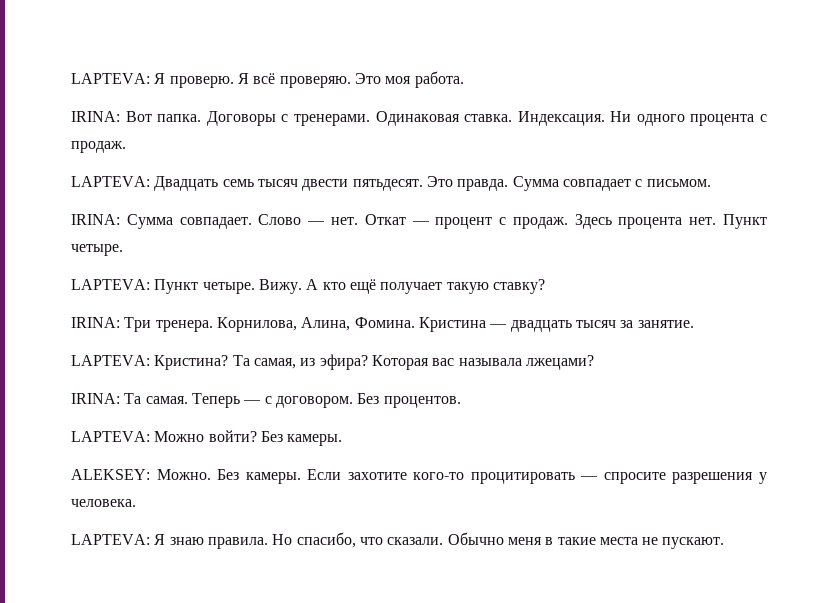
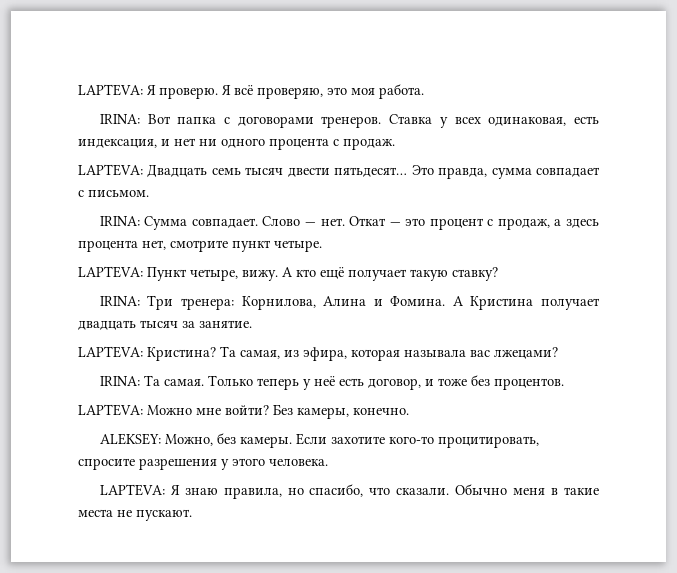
[279,73,381,88] проверяю. Это -> [257,87,347,99] проверяю, это
[157,111,632,126] папка. Договоры с тренерами. Одинаковая ставка. Индексация. Ни -> [177,114,599,128] [78,138,217,148] папка с договорами тренеров. Ставка у всех одинаковая, есть индексация, и нет ни
[352,176,559,191] пятьдесят. Это правда. Сумма -> [334,165,532,179] пятьдесят… Это правда, сумма
(430, 223) none -> [405,218,426,226] это
[512,214,768,229] продаж. Здесь процента нет. Пункт -> [497,218,599,230] [78,240,271,252] продаж, а здесь процента нет, смотрите пункт
[202,279,302,294] четыре. Вижу. -> [190,269,278,281] четыре, вижу.
[155,317,508,332] тренера. Корнилова, Алина, Фомина. Кристина — -> [180,296,600,310] тренера: Корнилова, Алина и Фомина. А Кристина получает
[319,354,522,370] эфира? Которая вас называла -> [303,347,490,361] эфира, которая называла вас
[191,393,380,408] Теперь — с договором. Без -> [207,375,490,390] Только теперь у неё есть договор, и тоже без
(205, 436) none -> [196,408,221,415] мне
[287,434,343,446] камеры. -> [297,407,409,419] камеры, конечно.
[156,469,240,480] Можно. Без -> [164,433,236,446] Можно, без
[470,472,599,484] процитировать — -> [437,436,539,448] процитировать,
(767, 478) none -> [232,458,265,466] этого
[207,534,293,549] правила. Но -> [223,487,304,499] правила, но

